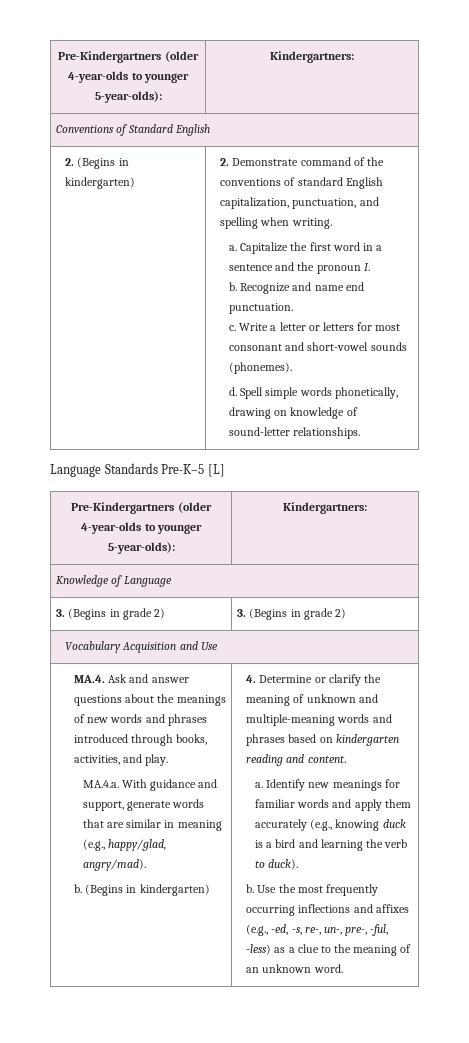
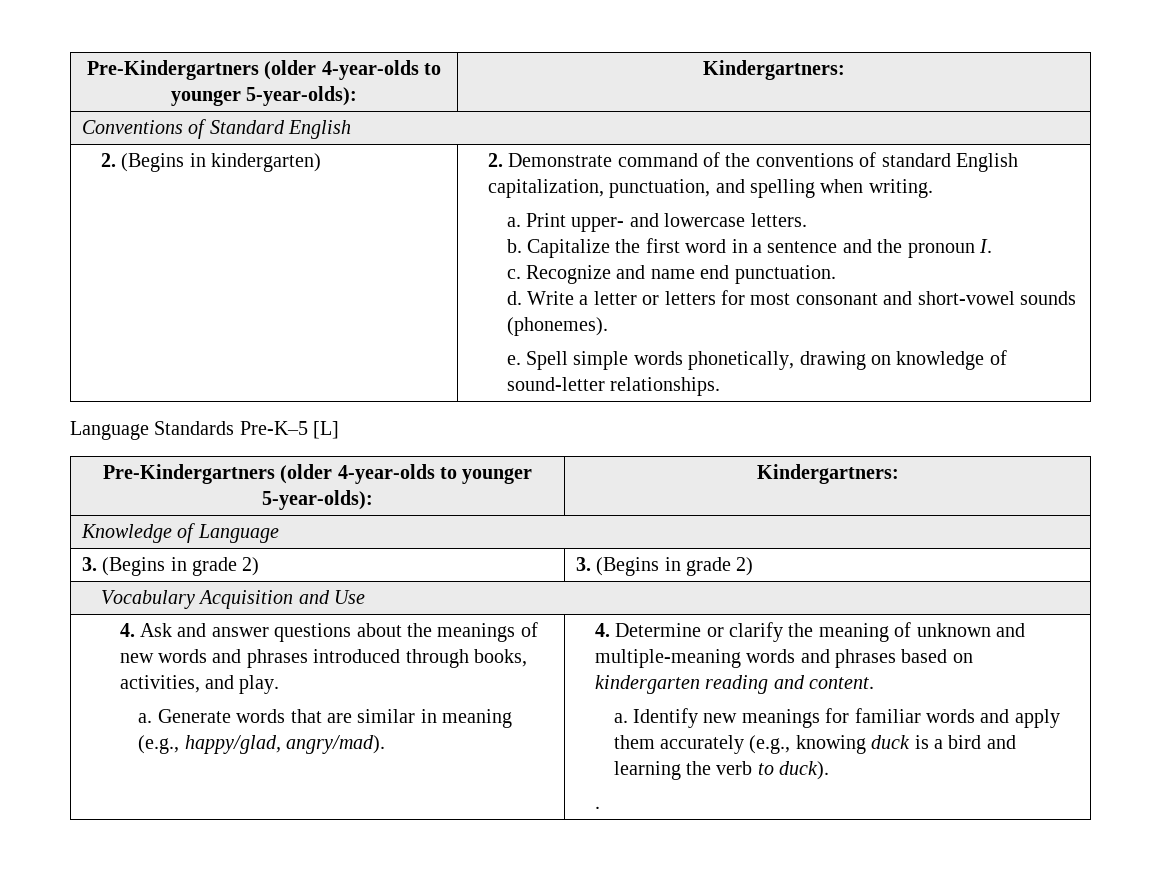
(238, 248) none -> [525,213,807,232] [506,239,522,253] Print upper- and lowercase letters. // b.
[229,282,238,291] b. -> [506,269,521,279] c.
[229,325,237,331] c. -> [506,291,522,305] d.
[229,387,238,396] d. -> [506,355,521,365] e.
[74,675,106,683] MA.4. -> [119,623,135,637] 4.
[83,779,218,791] [83,801,172,811] MA.4.a. With guidance and support, generate -> [138,709,231,723] a. Generate
[74,884,210,896] // b. (Begins in kindergarten) -> (386, 744) none
[246,884,378,896] [246,904,409,916] [246,924,388,936] [246,944,412,956] [246,964,343,973] b. Use the most frequently occurring inflections and affixes (e.g., -ed, -s, re-, un-, pre-, -ful, -less) as a clue to the meaning of an unknown word. -> [594,806,600,809] .

